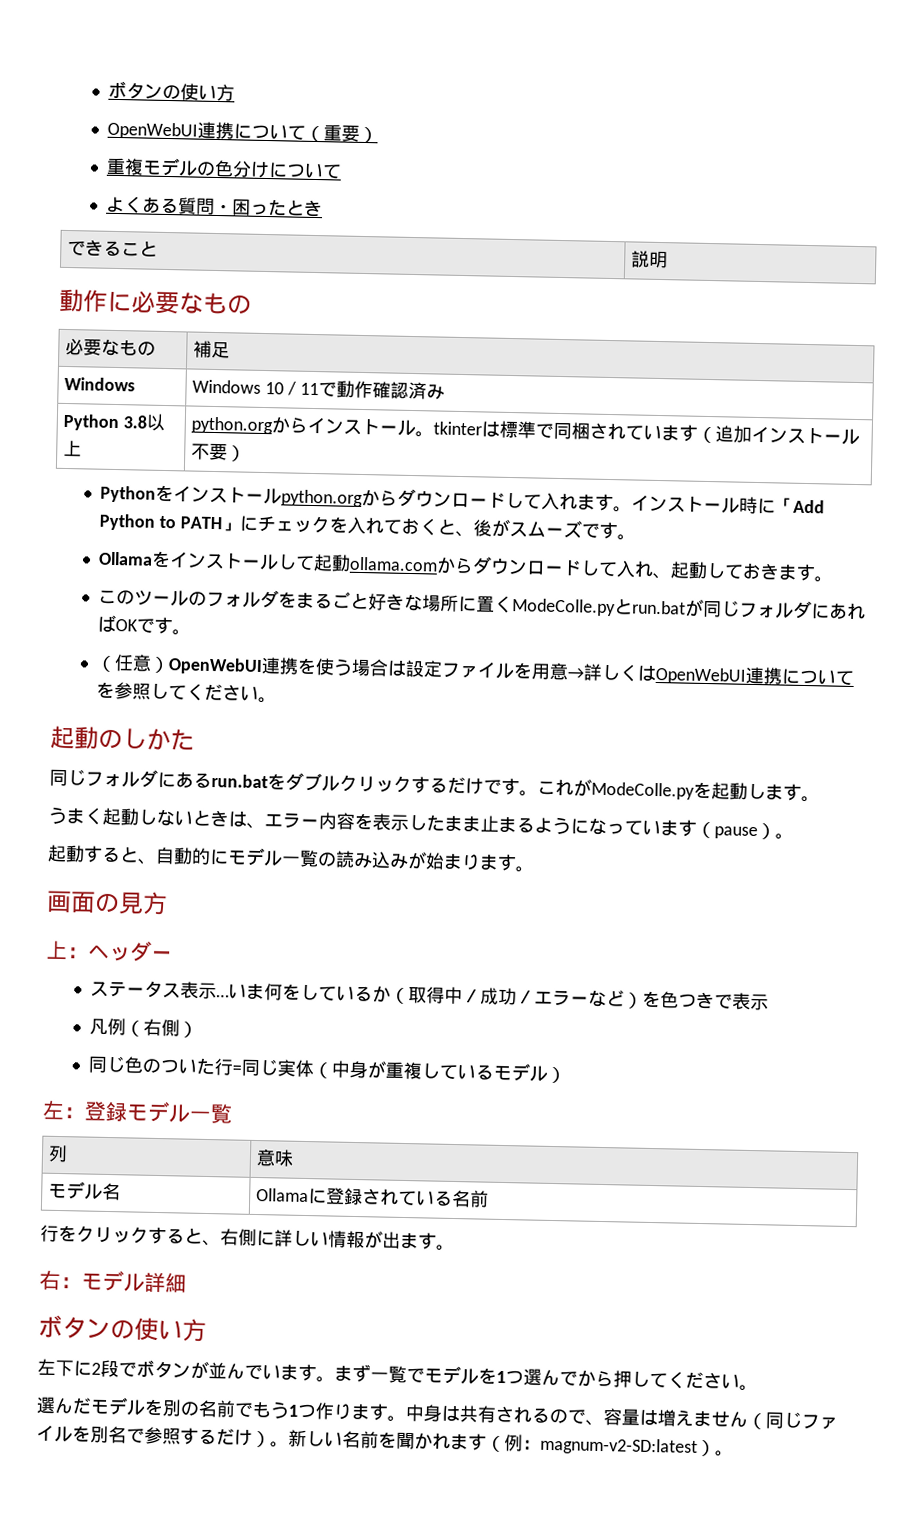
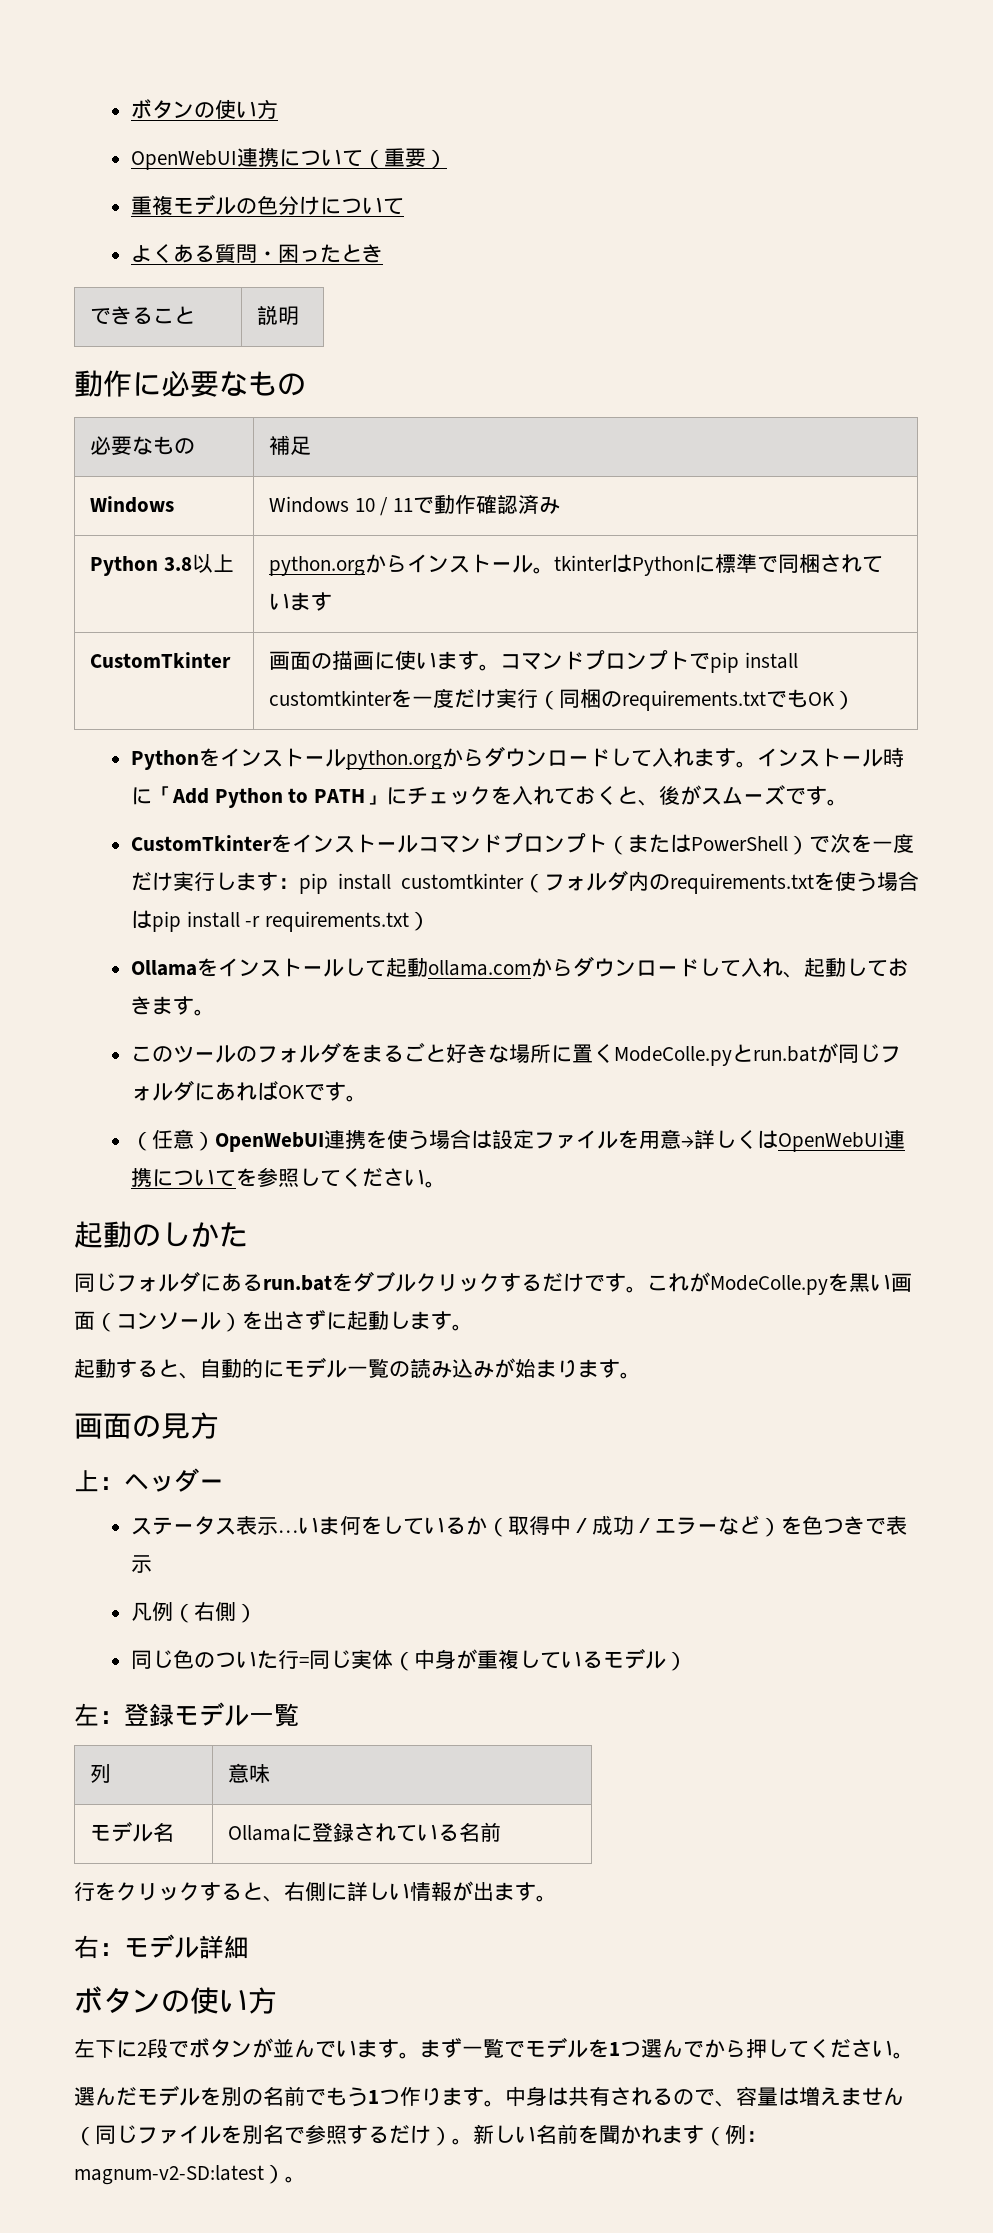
(501, 429) none -> [631,555,715,576] Pythonに
[697,425,861,446] [191,442,229,461] （追加インストール不要 -> [89,652,231,668] [268,650,798,673] [268,688,835,711] // CustomTkinter | 画面の描画に使います。コマンドプロンプトでpip install customtkinterを一度だけ実行（同梱のrequirements.txtでもOK
(636, 537) none -> [131,833,915,855] [131,870,919,894] [131,910,431,932] // CustomTkinterをインストールコマンドプロンプト（またはPowerShell）で次を一度だけ実行します：pip install customtkinter（フォルダ内のrequirements.txtを使う場合はpip install -r requirements.txt）
[711,782,820,803] [48,806,776,840] 起動します。 // うまく起動しないときは、エラー内容を表示したまま止まるようになっています（pause） -> [849,1273,912,1292] [74,1310,452,1332] 黒い画面（コンソール）を出さずに起動します

